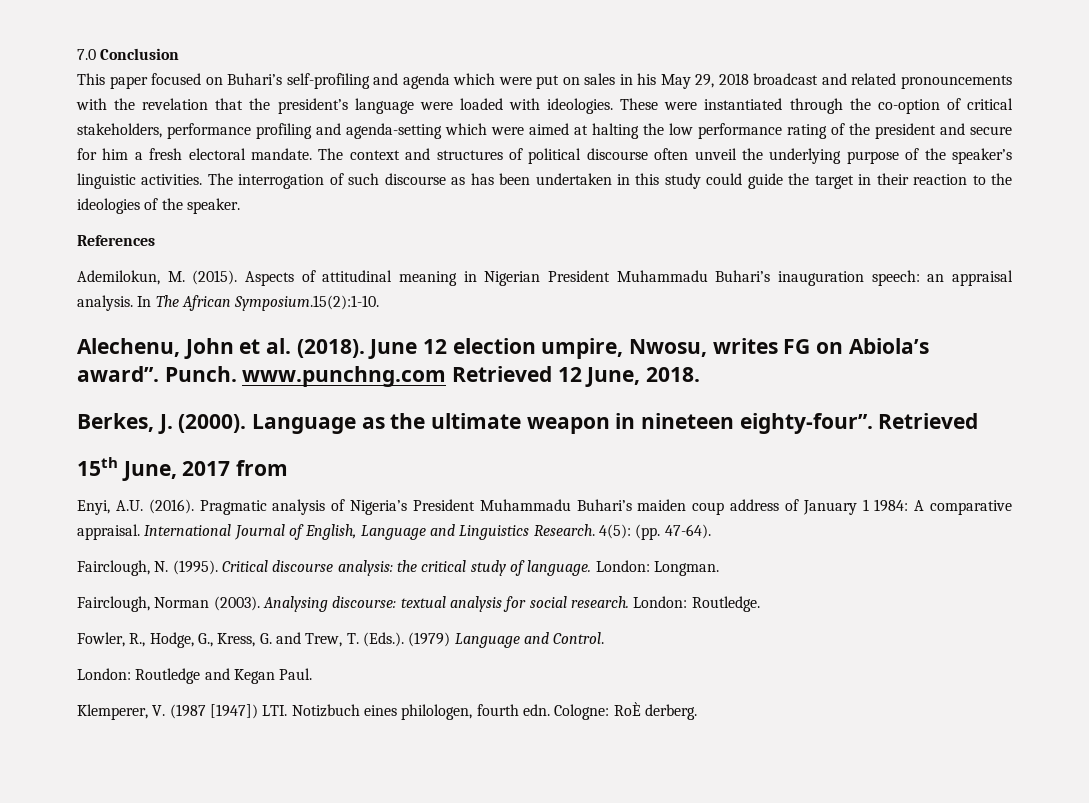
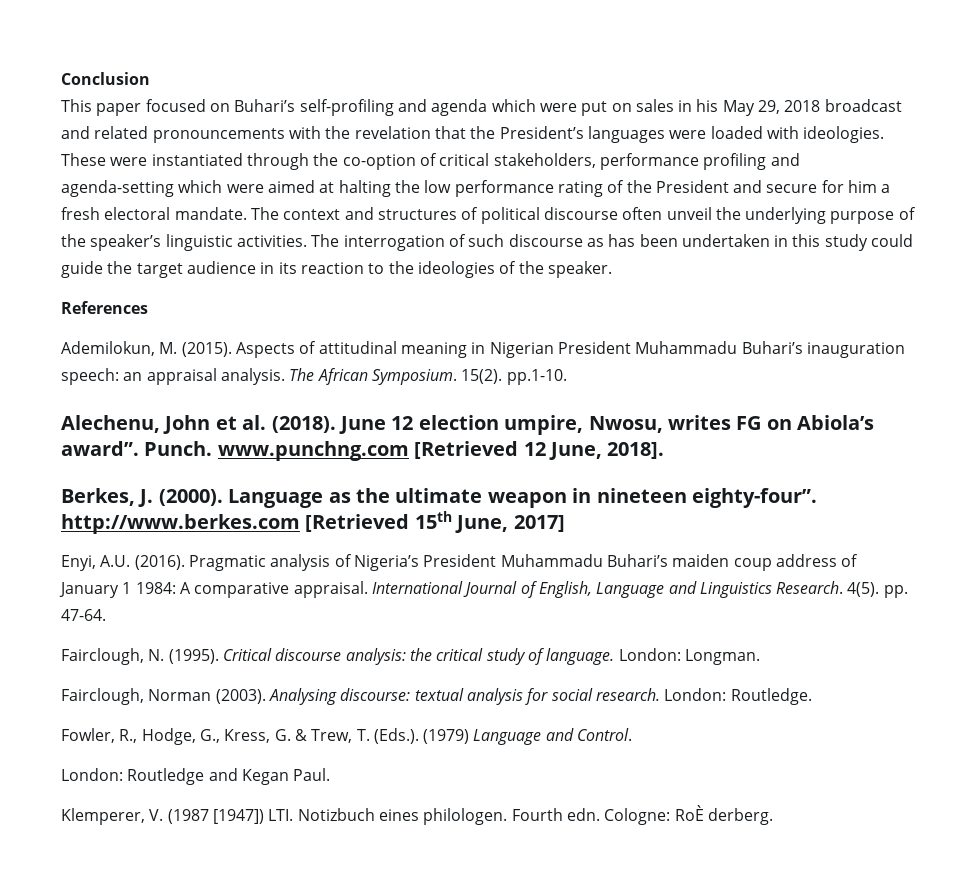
[77,49,96,60] 7.0 -> (61, 78) none
[277,98,414,114] president’s language -> [499,126,665,143] President’s languages
[875,123,936,139] president -> [655,180,729,193] President
[858,173,909,185] in their -> [186,261,297,274] audience in its
[137,296,152,307] In -> (285, 376) none
[234,295,380,311] Symposium.15(2):1-10. -> [371,369,567,385] Symposium. 15(2). pp.1-10.
[452,366,553,382] Retrieved -> [414,441,519,459] [Retrieved
[646,367,701,382] 2018. -> [607,442,665,459] 2018].
[878,413,979,429] [77,457,289,481] Retrieved // 15th June, 2017 from -> [61,511,565,534] http://www.berkes.com [Retrieved 15th June, 2017]
[598,524,711,540] 4(5): (pp. 47-64). -> [847,582,908,598] [61,609,106,621] 4(5). pp. 47-64.
[275,632,301,644] and -> [294,729,307,741] &
[401,704,519,720] philologen, fourth -> [423,808,563,825] philologen. Fourth

